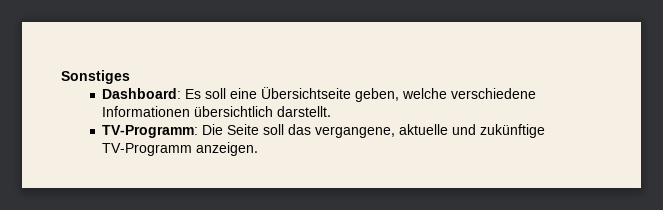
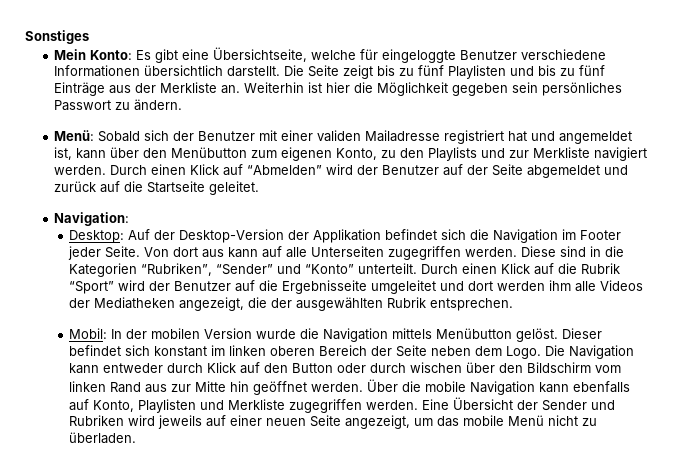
[102,87,448,102] Dashboard: Es soll eine Übersichtseite geben, welche -> [54,47,518,63] Mein Konto: Es gibt eine Übersichtseite, welche für eingeloggte Benutzer
[102,125,199,138] // TV-Programm: -> (281, 71) none
[263,124,546,138] [102,142,259,156] soll das vergangene, aktuelle und zukünftige TV-Programm anzeigen. -> [343,65,606,79] [54,82,623,96] [54,99,183,111] [54,130,633,144] [54,147,648,161] [54,164,629,178] [54,181,260,195] [54,212,130,226] [69,229,622,243] [68,246,625,260] [69,263,621,277] [69,280,644,294] [69,297,514,311] [69,328,603,342] [69,345,635,359] [69,362,622,374] [69,379,631,395] [69,397,616,413] [69,415,598,429] [69,432,137,444] zeigt bis zu fünf Playlisten und bis zu fünf Einträge aus der Merkliste an. Weiterhin ist hier die Möglichkeit gegeben sein persönliches Passwort zu ändern. // Menü: Sobald sich der Benutzer mit einer validen Mailadresse registriert hat und angemeldet ist, kann über den Menübutton zum eigenen Konto, zu den Playlists und zur Merkliste navigiert werden. Durch einen Klick auf “Abmelden” wird der Benutzer auf der Seite abgemeldet und zurück auf die Startseite geleitet. // Navigation: // Desktop: Auf der Desktop-Version der Applikation befindet sich die Navigation im Footer jeder Seite. Von dort aus kann auf alle Unterseiten zugegriffen werden. Diese sind in die Kategorien “Rubriken”, “Sender” und “Konto” unterteilt. Durch einen Klick auf die Rubrik “Sport” wird der Benutzer auf die Ergebnisseite umgeleitet und dort werden ihm alle Videos der Mediatheken angezeigt, die der ausgewählten Rubrik entsprechen. // Mobil: In der mobilen Version wurde die Navigation mittels Menübutton gelöst. Dieser befindet sich konstant im linken oberen Bereich der Seite neben dem Logo. Die Navigation kann entweder durch Klick auf den Button oder durch wischen über den Bildschirm vom linken Rand aus zur Mitte hin geöffnet werden. Über die mobile Navigation kann ebenfalls auf Konto, Playlisten und Merkliste zugegriffen werden. Eine Übersicht der Sender und Rubriken wird jeweils auf einer neuen Seite angezeigt, um das mobile Menü nicht zu überladen.

